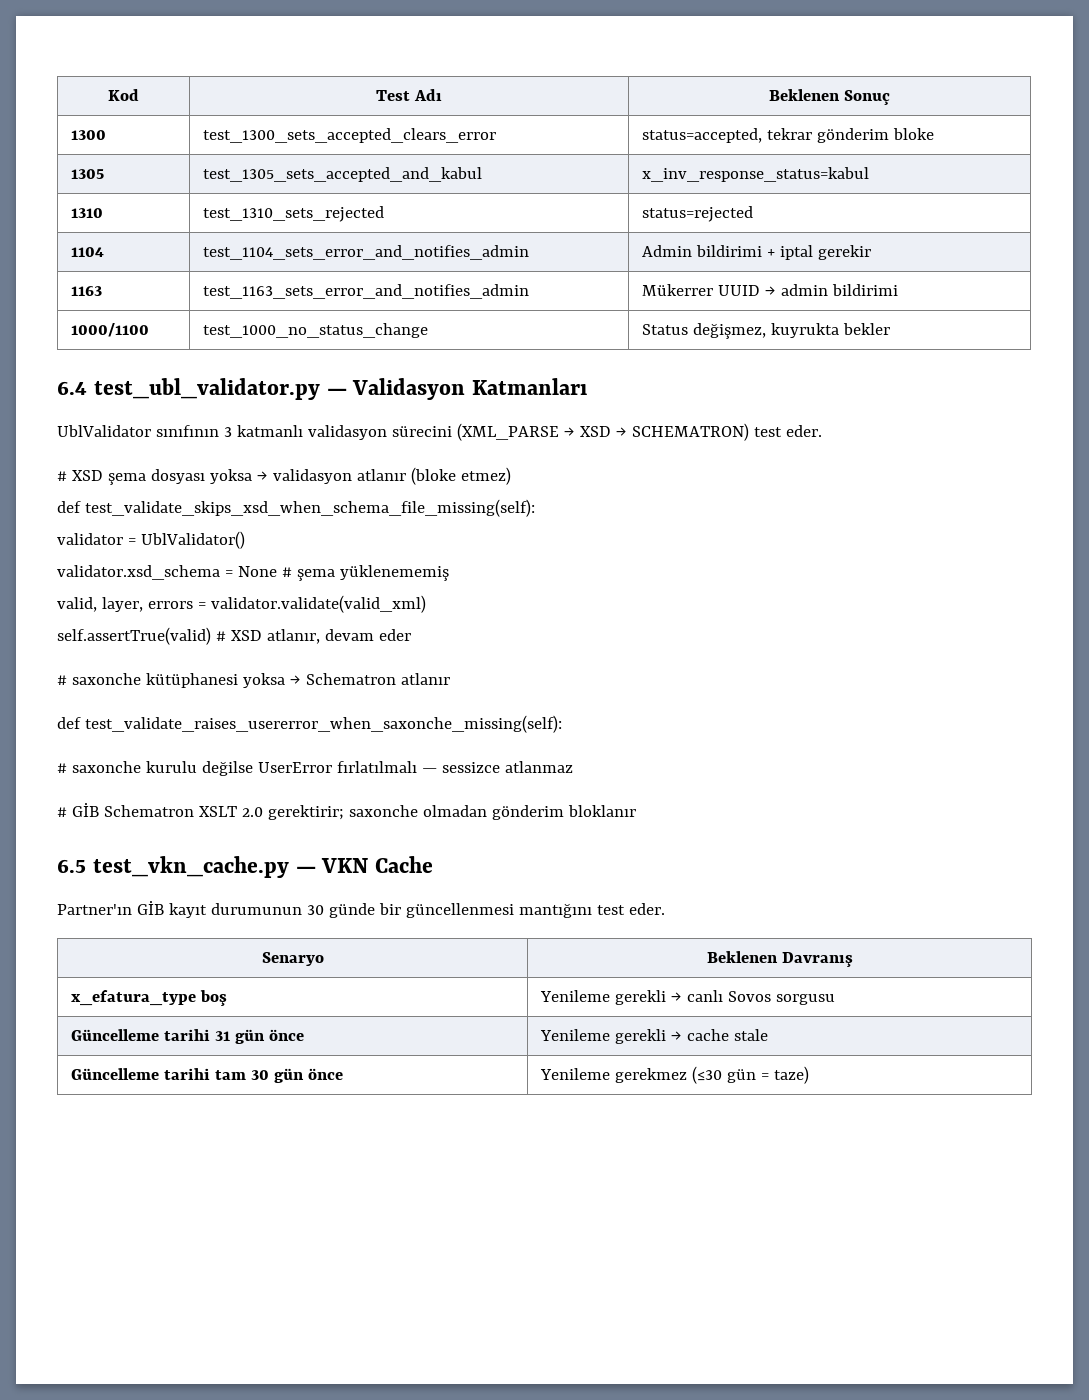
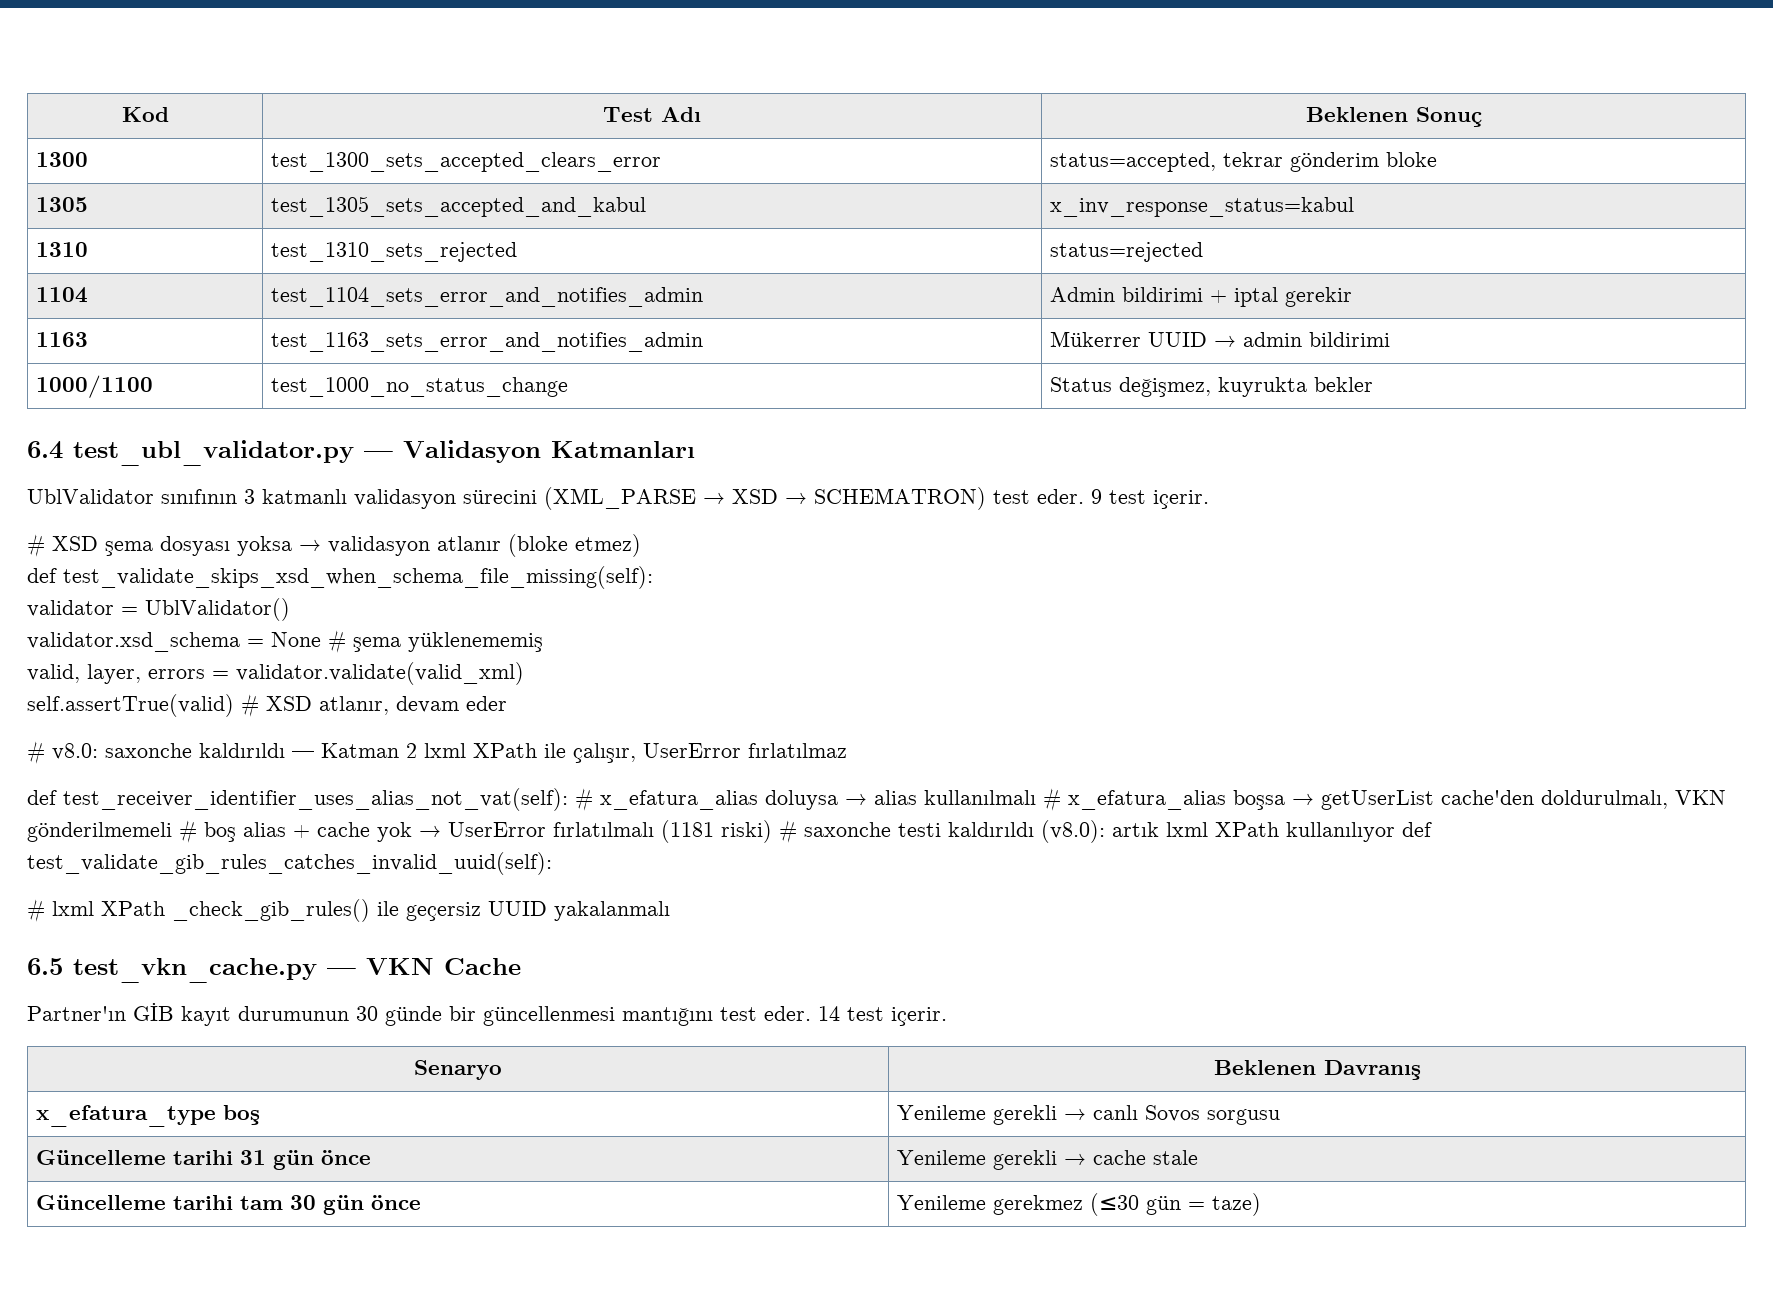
(822, 431) none -> [1091,489,1209,509] 9 test içerir.
[71,673,450,688] [57,715,562,733] [57,761,573,776] [57,803,636,820] saxonche kütüphanesi yoksa → Schematron atlanır // def test_validate_raises_usererror_when_saxonche_missing(self): // # saxonche kurulu değilse UserError fırlatılmalı — sessizce atlanmaz // # GİB Schematron XSLT 2.0 gerektirir; saxonche olmadan gönderim bloklanır -> [52,743,847,763] [27,788,1726,811] [27,820,1432,843] [27,852,552,875] [27,899,670,922] v8.0: saxonche kaldırıldı — Katman 2 lxml XPath ile çalışır, UserError fırlatılmaz // def test_receiver_identifier_uses_alias_not_vat(self): # x_efatura_alias doluysa → alias kullanılmalı # x_efatura_alias boşsa → getUserList cache'den doldurulmalı, VKN gönderilmemeli # boş alias + cache yok → UserError fırlatılmalı (1181 riski) # saxonche testi kaldırıldı (v8.0): artık lxml XPath kullanılıyor def test_validate_gib_rules_catches_invalid_uuid(self): // # lxml XPath _check_gib_rules() ile geçersiz UUID yakalanmalı
(665, 909) none -> [818,1006,947,1026] 14 test içerir.

